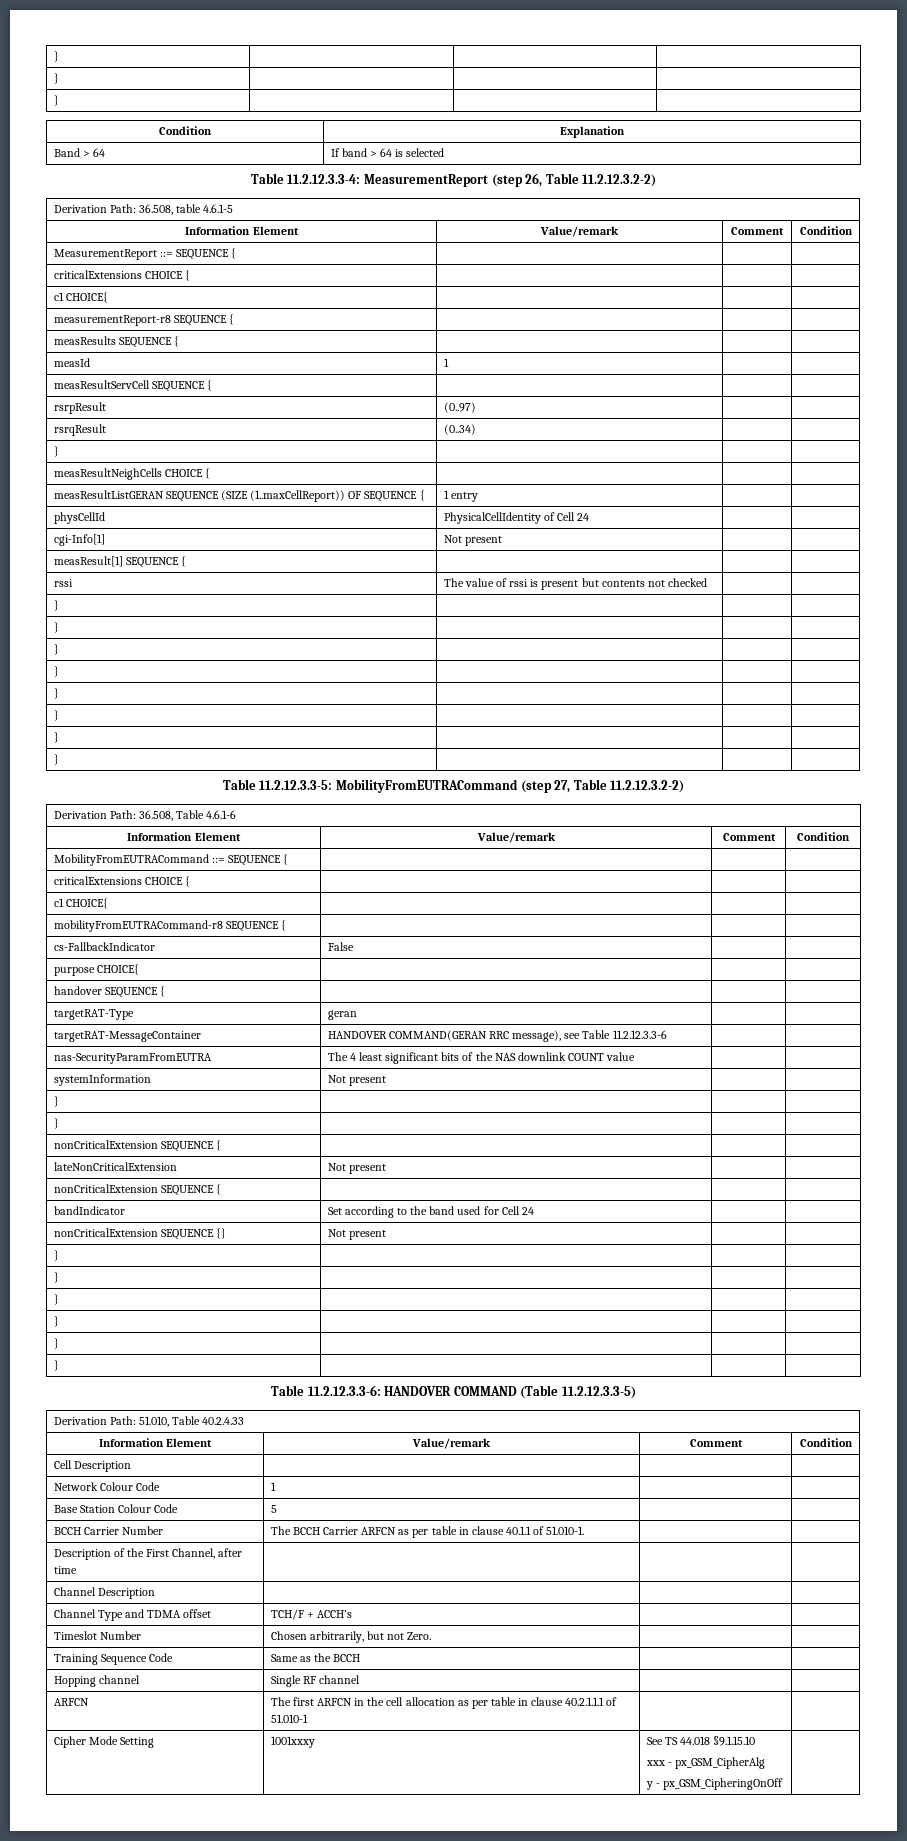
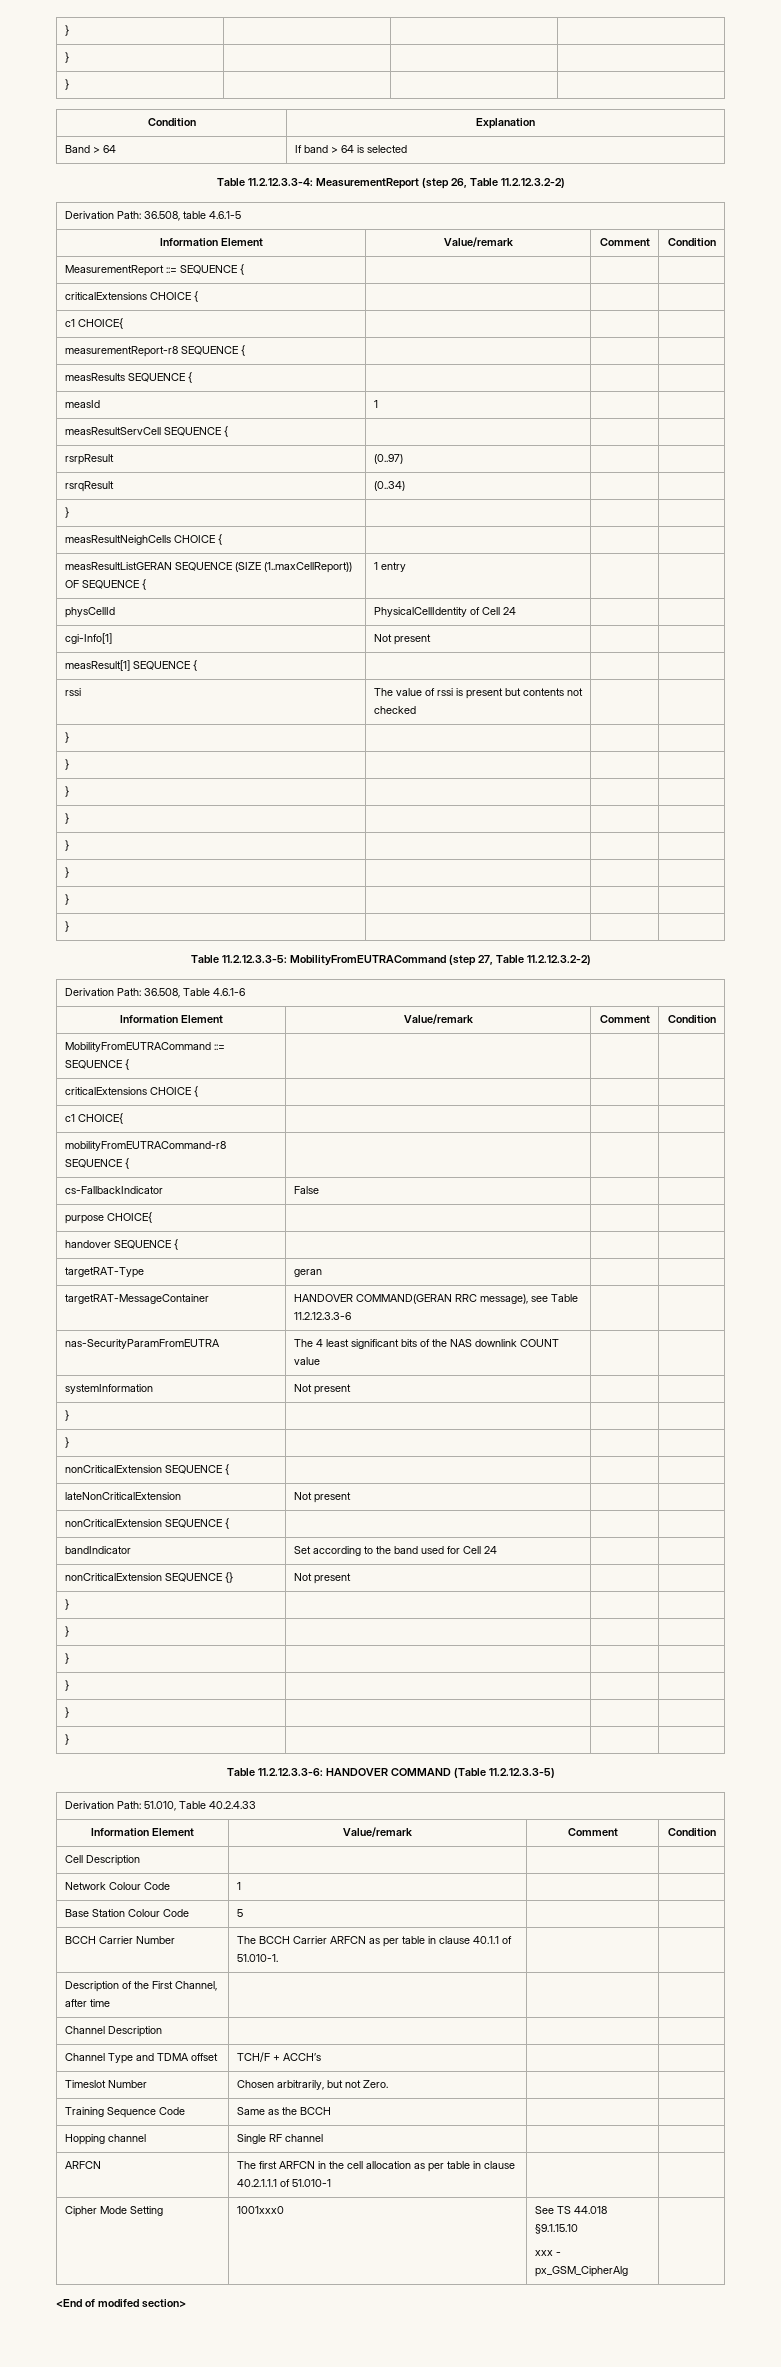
[270,1736,315,1748] 1001xxxy -> [236,2206,284,2214] 1001xxx0
[645,1778,784,1790] // y - px_GSM_CipheringOnOff | -> [56,2299,186,2308] | // <End of modifed section>

